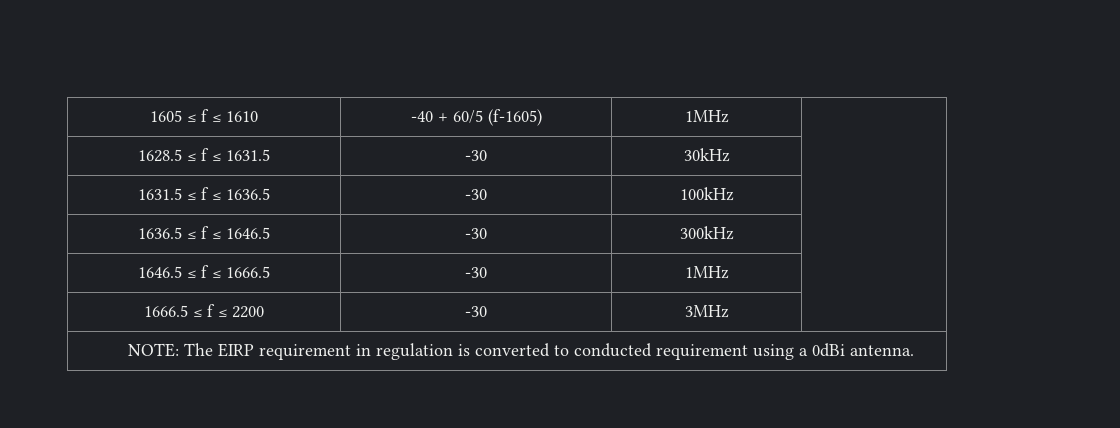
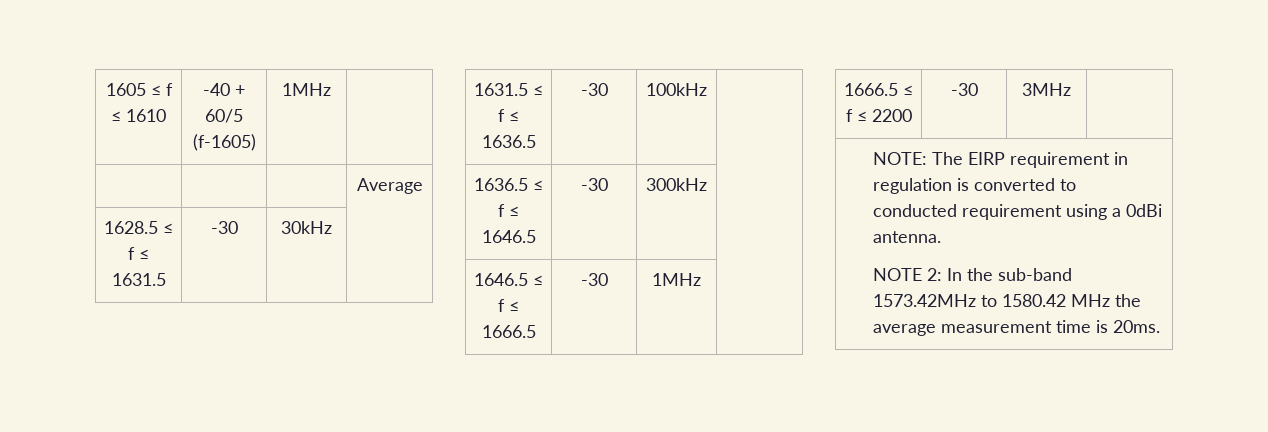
(729, 116) none -> [356,178,423,194] // | | | Average
(914, 350) none -> [873,268,1073,281] [873,294,1142,307] [873,320,1161,336] // NOTE 2: In the sub-band 1573.42MHz to 1580.42 MHz the average measurement time is 20ms.

